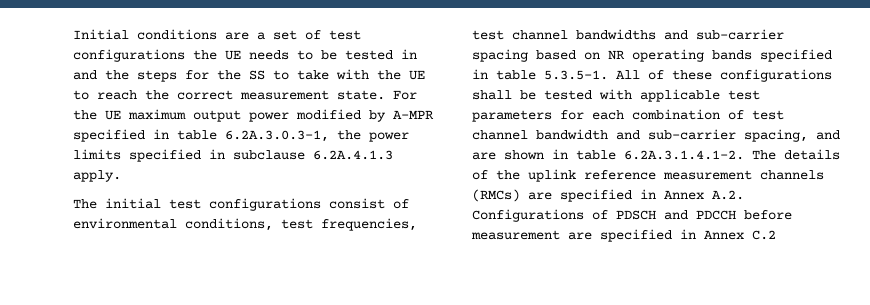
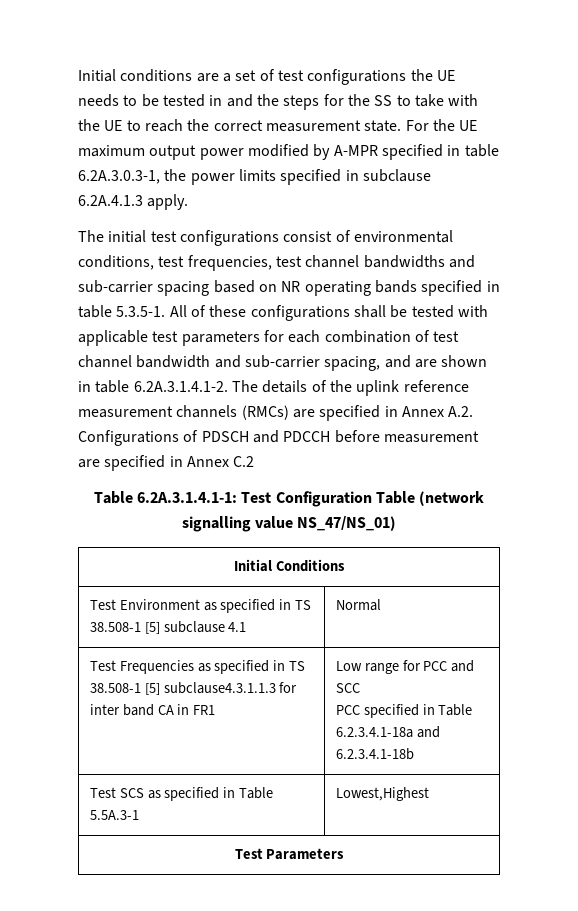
(776, 235) none -> [93,491,485,507] [181,516,397,532] [234,559,345,572] [89,599,312,613] [89,621,247,634] [335,599,381,611] [89,660,306,674] [89,682,298,695] [89,704,216,716] [335,660,475,674] [335,683,360,693] [335,704,473,718] [335,726,440,738] [335,748,414,760] [89,787,274,801] [89,810,139,820] [335,787,429,801] [234,848,345,860] // Table 6.2A.3.1.4.1-1: Test Configuration Table (network signalling value NS_47/NS_01) // Initial Conditions // Test Environment as specified in TS 38.508-1 [5] subclause 4.1 | Normal // Test Frequencies as specified in TS 38.508-1 [5] subclause4.3.1.1.3 for inter band CA in FR1 | Low range for PCC and SCC // PCC specified in Table 6.2.3.4.1-18a and 6.2.3.4.1-18b // Test SCS as specified in Table 5.5A.3-1 | Lowest,Highest // Test Parameters

